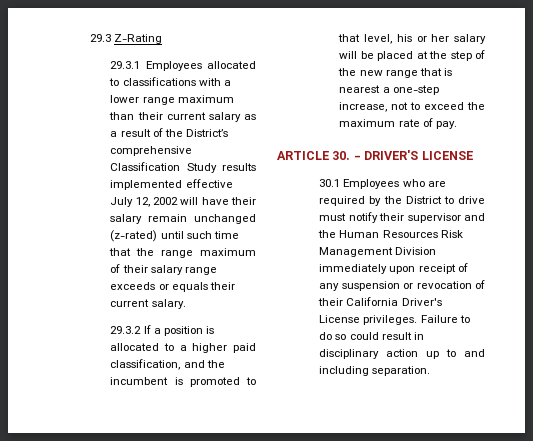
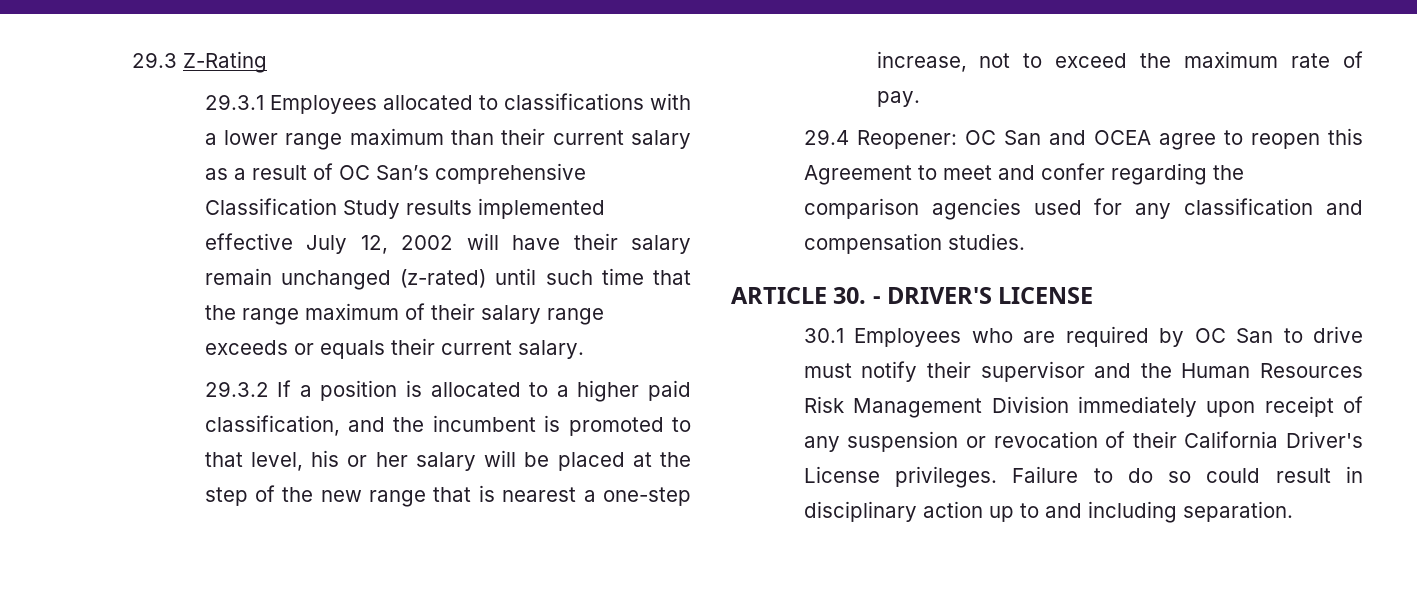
[164,129,228,137] the District’s -> [338,165,429,180] OC San’s
(457, 125) none -> [803,128,1363,150] [803,163,1244,185] [803,198,1363,220] [803,233,1025,254] // 29.4 Reopener: OC San and OCEA agree to reopen this Agreement to meet and confer regarding the comparison agencies used for any classification and compensation studies.
[383,196,442,204] the District -> [1194,328,1274,343] OC San

